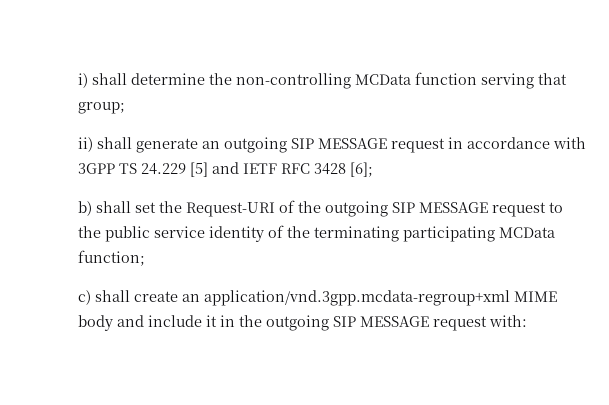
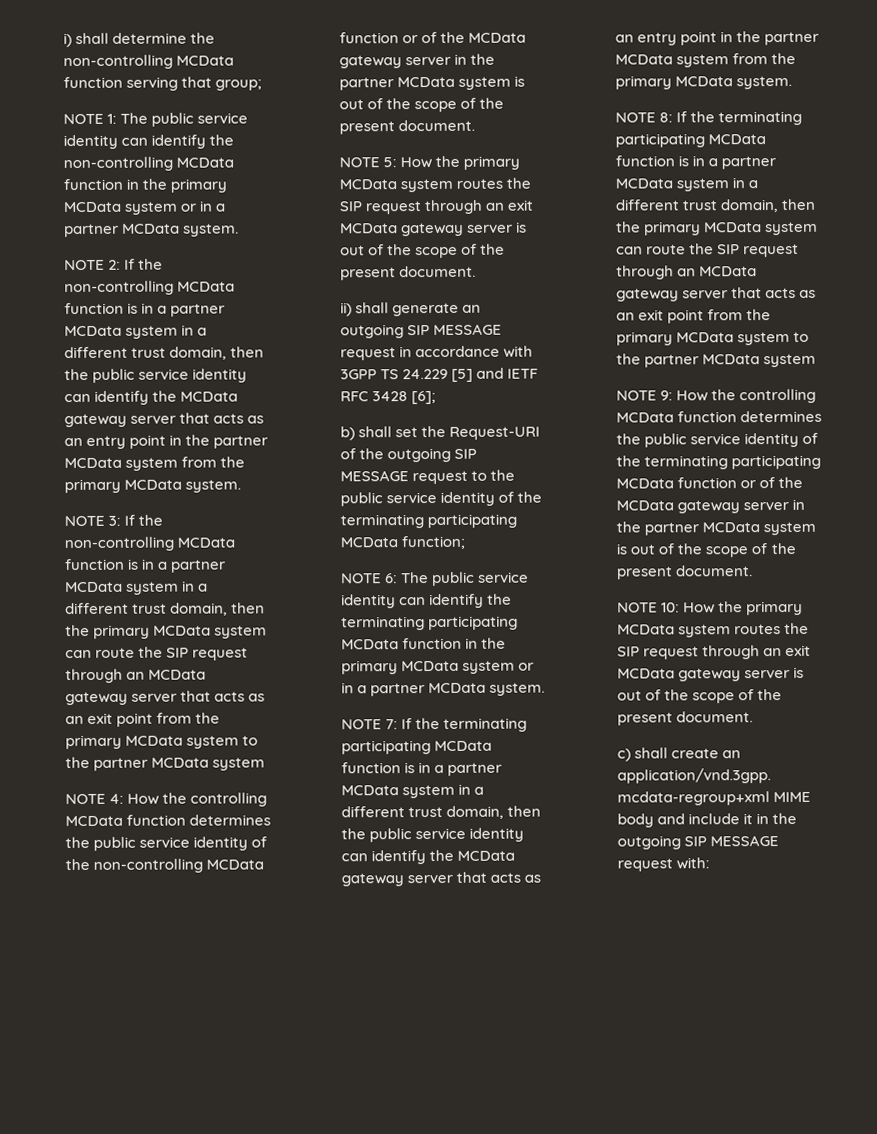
(125, 108) none -> [63,112,249,127] [63,134,235,150] [63,156,235,172] [63,178,228,193] [63,200,227,215] [64,223,240,238] [64,258,164,271] [64,280,236,296] [64,302,226,317] [64,324,208,339] [64,346,265,360] [64,368,248,383] [64,390,239,405] [64,412,265,428] [64,434,269,449] [64,456,246,471] [64,478,242,494] [64,514,164,527] [64,536,236,552] [64,558,227,573] [65,580,209,595] [65,602,266,616] [65,624,268,639] [65,646,249,661] [65,668,207,684] [65,690,266,706] [65,712,221,727] [65,734,259,750] [65,756,266,771] [65,792,268,807] [65,814,272,827] [65,836,268,851] [65,858,265,873] [339,31,527,44] [339,53,496,69] [339,75,526,91] [339,97,505,113] [339,119,476,135] [339,155,521,170] [339,177,532,193] [339,199,535,215] [340,221,528,237] [340,243,506,259] [340,265,477,281] // NOTE 1: The public service identity can identify the non-controlling MCData function in the primary MCData system or in a partner MCData system. // NOTE 2: If the non-controlling MCData function is in a partner MCData system in a different trust domain, then the public service identity can identify the MCData gateway server that acts as an entry point in the partner MCData system from the primary MCData system. // NOTE 3: If the non-controlling MCData function is in a partner MCData system in a different trust domain, then the primary MCData system can route the SIP request through an MCData gateway server that acts as an exit point from the primary MCData system to the partner MCData system // NOTE 4: How the controlling MCData function determines the public service identity of the non-controlling MCData function or of the MCData gateway server in the partner MCData system is out of the scope of the present document. // NOTE 5: How the primary MCData system routes the SIP request through an exit MCData gateway server is out of the scope of the present document.
(145, 258) none -> [341,571,530,587] [341,593,513,609] [341,615,519,631] [341,637,507,650] [341,660,535,675] [341,682,546,697] [341,717,528,732] [341,740,493,755] [341,762,503,776] [341,783,485,799] [341,805,542,819] [341,827,525,843] [341,849,516,865] [341,871,542,887] [615,31,820,46] [615,52,797,68] [615,75,793,90] [615,110,803,126] [615,133,767,148] [615,155,777,170] [615,177,759,192] [615,198,817,213] [616,221,819,236] [616,243,800,258] [616,265,758,280] [616,287,817,302] [616,309,772,324] [616,331,810,346] [616,353,817,368] [616,388,817,404] [616,410,823,423] [616,432,819,448] [616,454,822,470] [616,476,804,489] [616,498,806,514] [616,521,817,536] [616,543,796,558] [616,565,754,580] [617,600,804,616] [617,622,810,638] [617,644,812,660] [617,666,805,682] [617,689,783,704] [617,711,754,726] // NOTE 6: The public service identity can identify the terminating participating MCData function in the primary MCData system or in a partner MCData system. // NOTE 7: If the terminating participating MCData function is in a partner MCData system in a different trust domain, then the public service identity can identify the MCData gateway server that acts as an entry point in the partner MCData system from the primary MCData system. // NOTE 8: If the terminating participating MCData function is in a partner MCData system in a different trust domain, then the primary MCData system can route the SIP request through an MCData gateway server that acts as an exit point from the primary MCData system to the partner MCData system // NOTE 9: How the controlling MCData function determines the public service identity of the terminating participating MCData function or of the MCData gateway server in the partner MCData system is out of the scope of the present document. // NOTE 10: How the primary MCData system routes the SIP request through an exit MCData gateway server is out of the scope of the present document.

